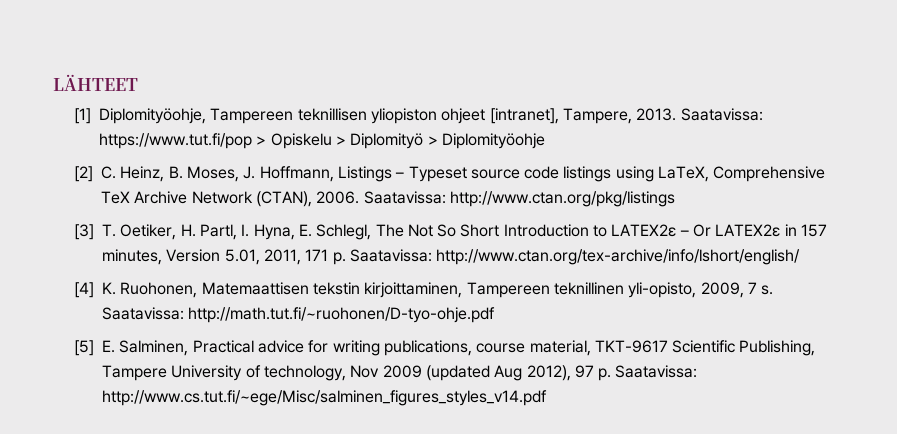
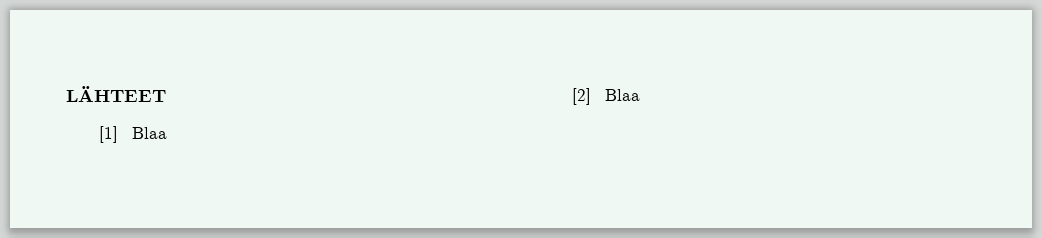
[98,108,763,124] [98,133,545,149] [73,166,826,182] [100,191,675,207] [73,224,828,240] [101,249,801,265] [73,282,774,298] [101,307,496,323] [73,340,816,356] [101,365,698,381] [101,390,547,406] Diplomityöohje, Tampereen teknillisen yliopiston ohjeet [intranet], Tampere, 2013. Saatavissa: https://www.tut.fi/pop > Opiskelu > Diplomityö > Diplomityöohje // [2] C. Heinz, B. Moses, J. Hoffmann, Listings – Typeset source code listings using LaTeX, Comprehensive TeX Archive Network (CTAN), 2006. Saatavissa: http://www.ctan.org/pkg/listings // [3] T. Oetiker, H. Partl, I. Hyna, E. Schlegl, The Not So Short Introduction to LATEX2ε – Or LATEX2ε in 157 minutes, Version 5.01, 2011, 171 p. Saatavissa: http://www.ctan.org/tex-archive/info/lshort/english/ // [4] K. Ruohonen, Matemaattisen tekstin kirjoittaminen, Tampereen teknillinen yli-opisto, 2009, 7 s. Saatavissa: http://math.tut.fi/~ruohonen/D-tyo-ohje.pdf // [5] E. Salminen, Practical advice for writing publications, course material, TKT-9617 Scientific Publishing, Tampere University of technology, Nov 2009 (updated Aug 2012), 97 p. Saatavissa: http://www.cs.tut.fi/~ege/Misc/salminen_figures_styles_v14.pdf -> [131,127,167,139] [571,88,640,105] Blaa // [2] Blaa

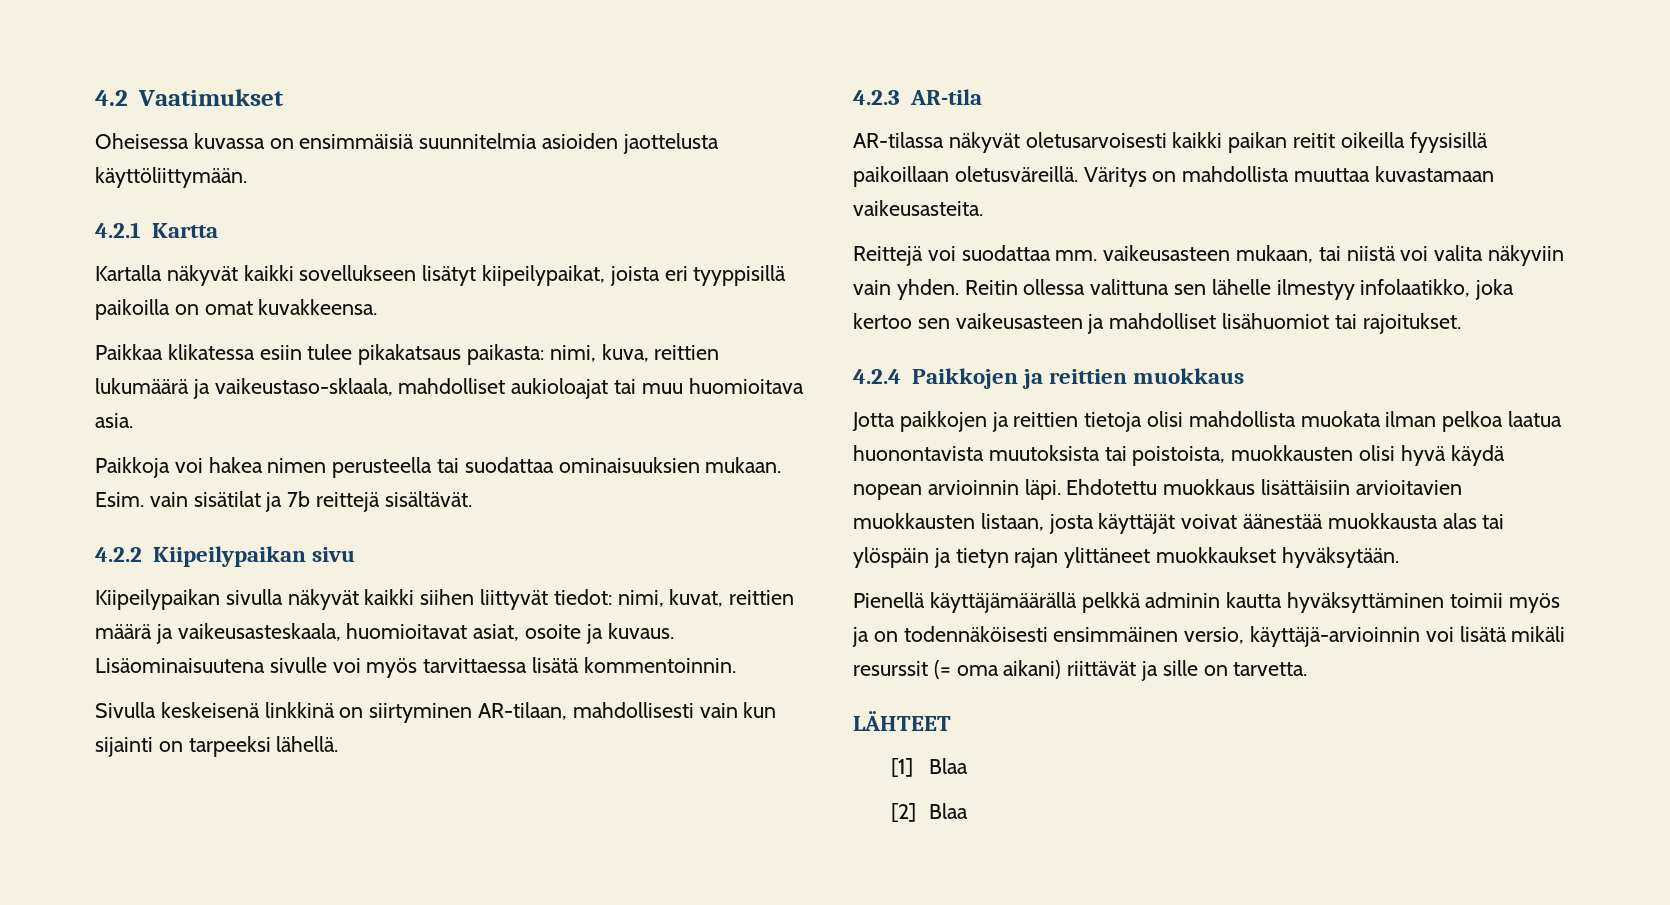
(66, 94) none -> [95,89,284,106] [95,133,719,154] [95,167,247,188] [95,222,218,238] [95,265,787,286] [95,299,378,320] [95,344,720,365] [95,378,804,399] [95,413,133,428] [95,457,782,478] [95,491,472,512] [95,546,355,567] [95,589,795,610] [95,623,674,644] [95,657,736,678] [95,702,777,723] [95,736,339,757] [853,89,982,105] [853,132,1488,153] [853,166,1494,187] [853,200,983,216] [853,245,1565,266] [853,279,1515,300] [853,313,1461,334] [853,368,1245,389] [852,411,1563,432] [853,445,1505,466] [853,479,1462,500] [853,513,1505,534] [853,547,1399,568] [853,592,1560,613] [852,626,1566,647] [853,660,1308,681] 4.2 Vaatimukset // Oheisessa kuvassa on ensimmäisiä suunnitelmia asioiden jaottelusta käyttöliittymään. // 4.2.1 Kartta // Kartalla näkyvät kaikki sovellukseen lisätyt kiipeilypaikat, joista eri tyyppisillä paikoilla on omat kuvakkeensa. // Paikkaa klikatessa esiin tulee pikakatsaus paikasta: nimi, kuva, reittien lukumäärä ja vaikeustaso-sklaala, mahdolliset aukioloajat tai muu huomioitava asia. // Paikkoja voi hakea nimen perusteella tai suodattaa ominaisuuksien mukaan. Esim. vain sisätilat ja 7b reittejä sisältävät. // 4.2.2 Kiipeilypaikan sivu // Kiipeilypaikan sivulla näkyvät kaikki siihen liittyvät tiedot: nimi, kuvat, reittien määrä ja vaikeusasteskaala, huomioitavat asiat, osoite ja kuvaus. Lisäominaisuutena sivulle voi myös tarvittaessa lisätä kommentoinnin. // Sivulla keskeisenä linkkinä on siirtyminen AR-tilaan, mahdollisesti vain kun sijainti on tarpeeksi lähellä. // 4.2.3 AR-tila // AR-tilassa näkyvät oletusarvoisesti kaikki paikan reitit oikeilla fyysisillä paikoillaan oletusväreillä. Väritys on mahdollista muuttaa kuvastamaan vaikeusasteita. // Reittejä voi suodattaa mm. vaikeusasteen mukaan, tai niistä voi valita näkyviin vain yhden. Reitin ollessa valittuna sen lähelle ilmestyy infolaatikko, joka kertoo sen vaikeusasteen ja mahdolliset lisähuomiot tai rajoitukset. // 4.2.4 Paikkojen ja reittien muokkaus // Jotta paikkojen ja reittien tietoja olisi mahdollista muokata ilman pelkoa laatua huonontavista muutoksista tai poistoista, muokkausten olisi hyvä käydä nopean arvioinnin läpi. Ehdotettu muokkaus lisättäisiin arvioitavien muokkausten listaan, josta käyttäjät voivat äänestää muokkausta alas tai ylöspäin ja tietyn rajan ylittäneet muokkaukset hyväksytään. // Pienellä käyttäjämäärällä pelkkä adminin kautta hyväksyttäminen toimii myös ja on todennäköisesti ensimmäinen versio, käyttäjä-arvioinnin voi lisätä mikäli resurssit (= oma aikani) riittävät ja sille on tarvetta. //

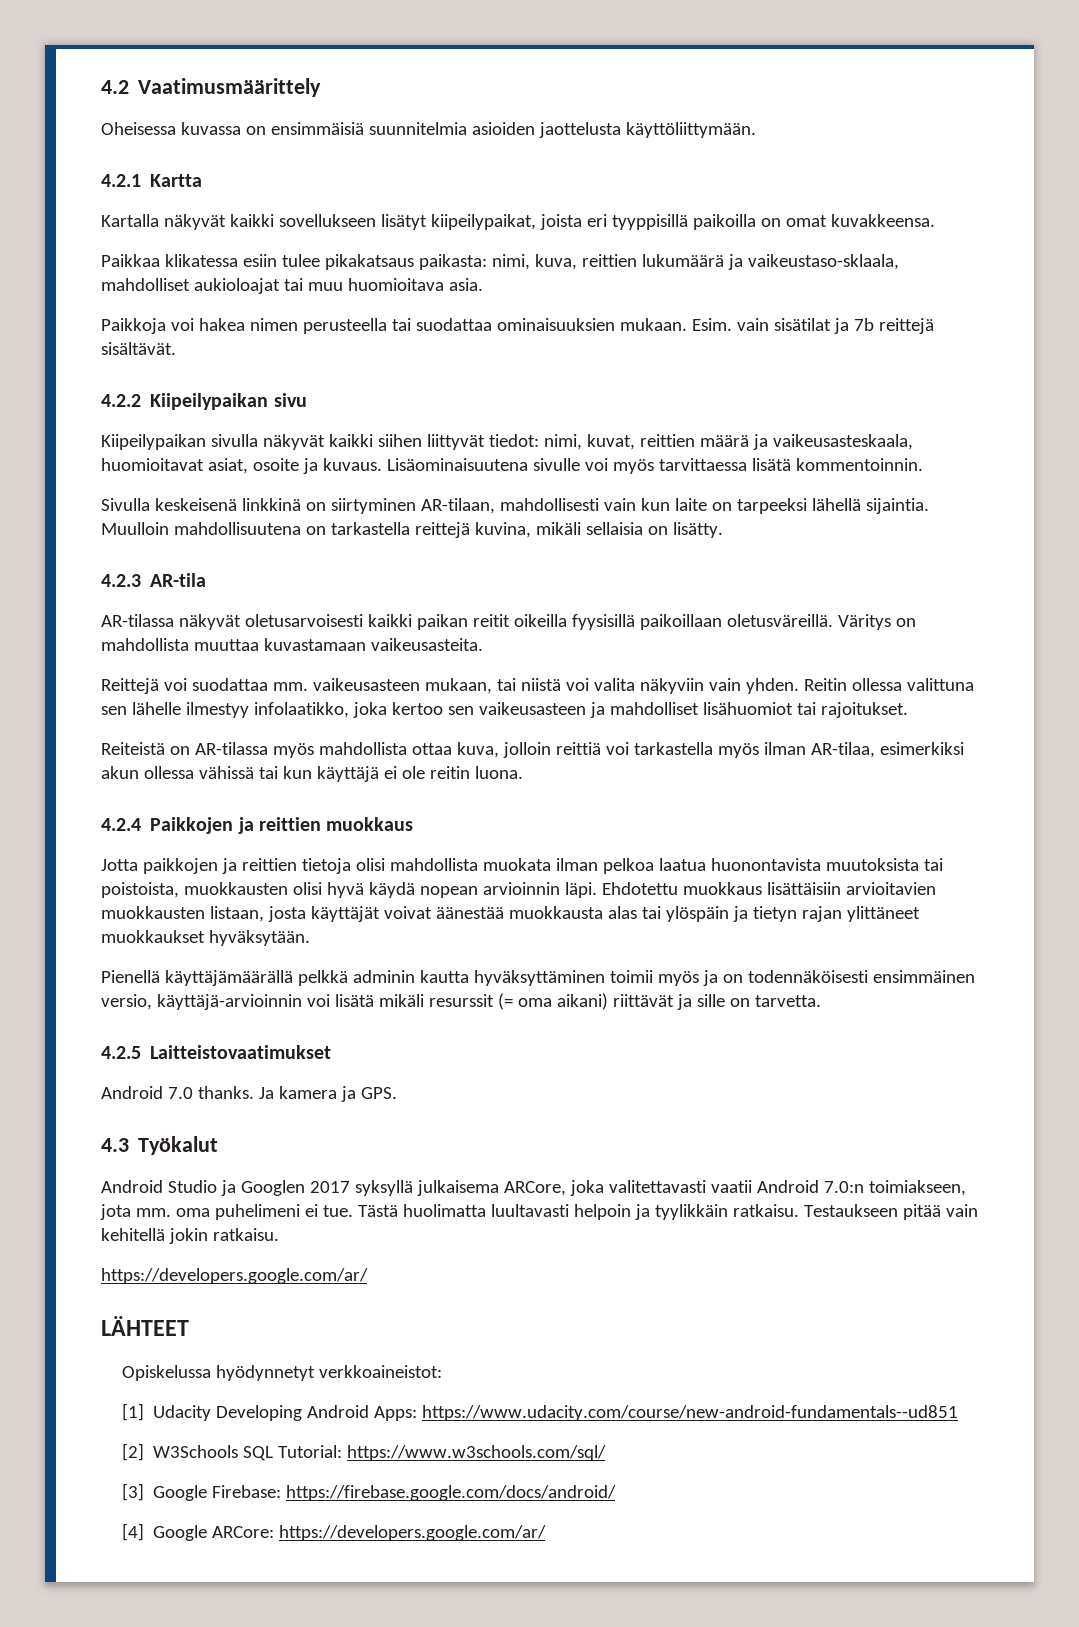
[137,89,284,106] Vaatimukset -> [138,78,322,97] Vaatimusmäärittely
[95,737,153,757] sijainti -> [674,498,707,511] laite
[276,736,339,752] lähellä. -> [811,498,929,514] [101,522,723,538] lähellä sijaintia. Muulloin mahdollisuutena on tarkastella reittejä kuvina, mikäli sellaisia on lisätty.
(1461, 323) none -> [101,742,964,758] [101,766,523,782] // Reiteistä on AR-tilassa myös mahdollista ottaa kuva, jolloin reittiä voi tarkastella myös ilman AR-tilaa, esimerkiksi akun ollessa vähissä tai kun käyttäjä ei ole reitin luona.
[853,711,951,731] [890,758,968,777] [890,803,968,822] LÄHTEET // [1] Blaa // [2] Blaa -> [101,1045,332,1059] [101,1086,397,1102] [101,1136,219,1155] [101,1180,966,1196] [100,1204,978,1220] [101,1228,279,1244] [101,1268,368,1284] [101,1316,189,1336] [121,1365,442,1381] [121,1403,958,1421] [121,1443,606,1461] [121,1483,616,1501] [121,1523,546,1541] 4.2.5 Laitteistovaatimukset // Android 7.0 thanks. Ja kamera ja GPS. // 4.3 Työkalut // Android Studio ja Googlen 2017 syksyllä julkaisema ARCore, joka valitettavasti vaatii Android 7.0:n toimiakseen, jota mm. oma puhelimeni ei tue. Tästä huolimatta luultavasti helpoin ja tyylikkäin ratkaisu. Testaukseen pitää vain kehitellä jokin ratkaisu. // https://developers.google.com/ar/ // LÄHTEET // Opiskelussa hyödynnetyt verkkoaineistot: // [1] Udacity Developing Android Apps: https://www.udacity.com/course/new-android-fundamentals--ud851 // [2] W3Schools SQL Tutorial: https://www.w3schools.com/sql/ // [3] Google Firebase: https://firebase.google.com/docs/android/ // [4] Google ARCore: https://developers.google.com/ar/

